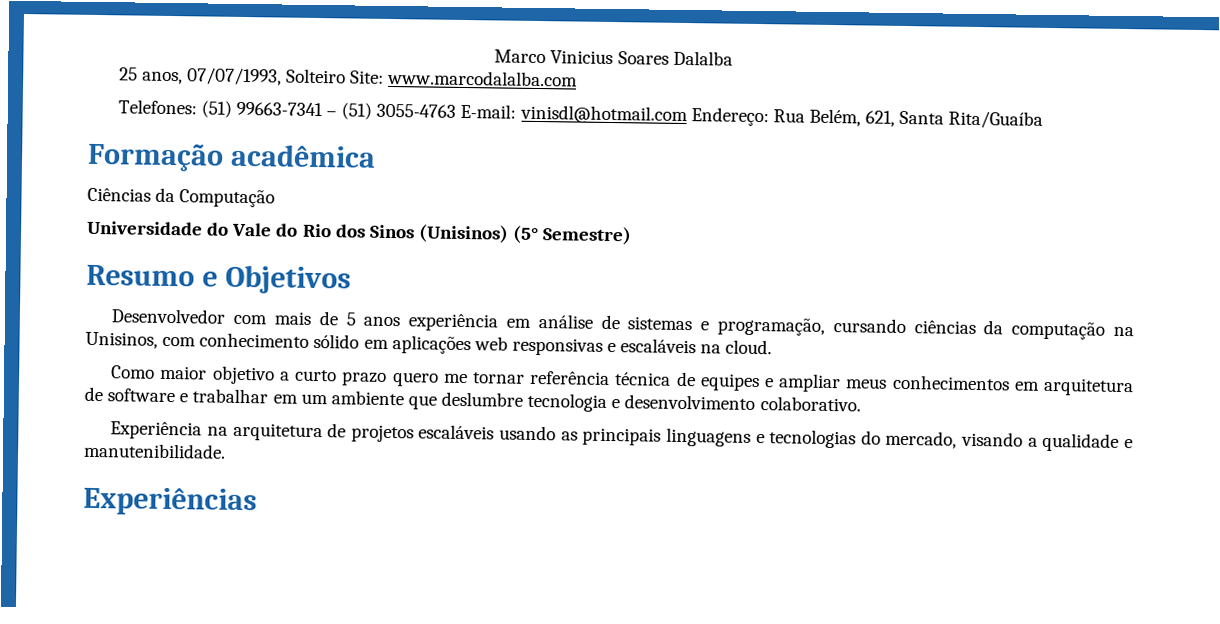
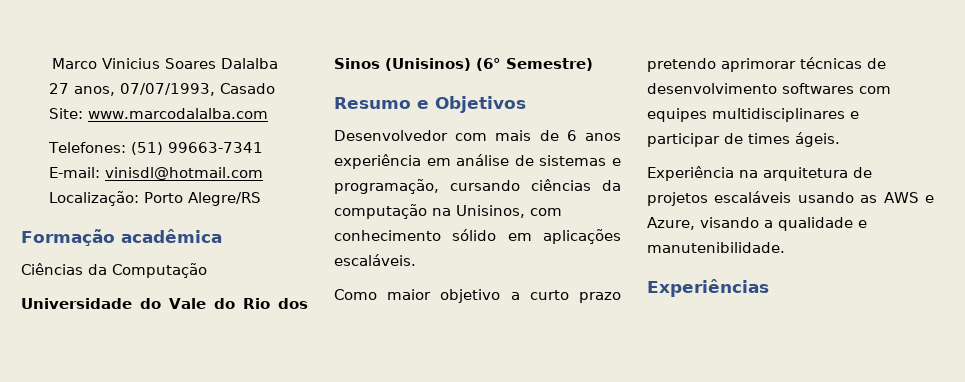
[118,67,138,81] 25 -> [48,83,69,94] 27
[285,68,346,84] Solteiro -> [219,83,275,94] Casado
[325,102,1044,129] – (51) 3055-4763 E-mail: vinisdl@hotmail.com Endereço: Rua Belém, 621, Santa Rita/Guaíba -> [48,167,263,180] [48,191,261,206] E-mail: vinisdl@hotmail.com Localização: Porto Alegre/RS
[512,225,540,245] (5° -> [476,58,501,71] (6°
[345,312,356,326] 5 -> [566,130,577,141] 6
[473,336,773,356] web responsivas e escaláveis na cloud. -> [334,254,416,266] escaláveis.
[391,370,1134,397] [84,386,861,412] quero me tornar referência técnica de equipes e ampliar meus conhecimentos em arquitetura de software e trabalhar em um ambiente que deslumbre tecnologia e desenvolvimento colaborativo. -> [647,57,886,72] [647,83,891,94] [647,108,859,122] [647,132,840,147] pretendo aprimorar técnicas de desenvolvimento softwares com equipes multidisciplinares e participar de times ágeis.
[582,427,958,449] principais linguagens e tecnologias do mercado, -> [883,192,934,203] [647,217,695,230] AWS e Azure,

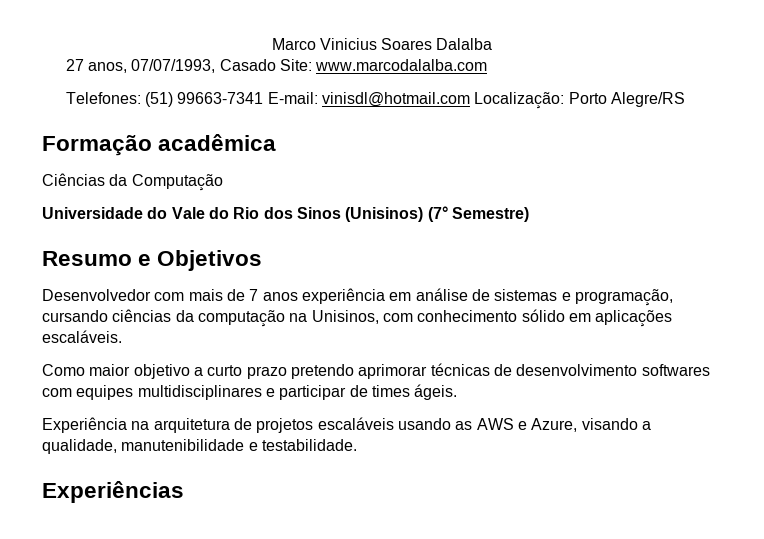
[476,58,501,71] (6° -> [427,206,448,222] (7°
[566,130,577,141] 6 -> [249,289,259,301] 7
[778,217,867,231] [647,242,785,253] qualidade e manutenibilidade. -> [42,439,357,454] qualidade, manutenibilidade e testabilidade.

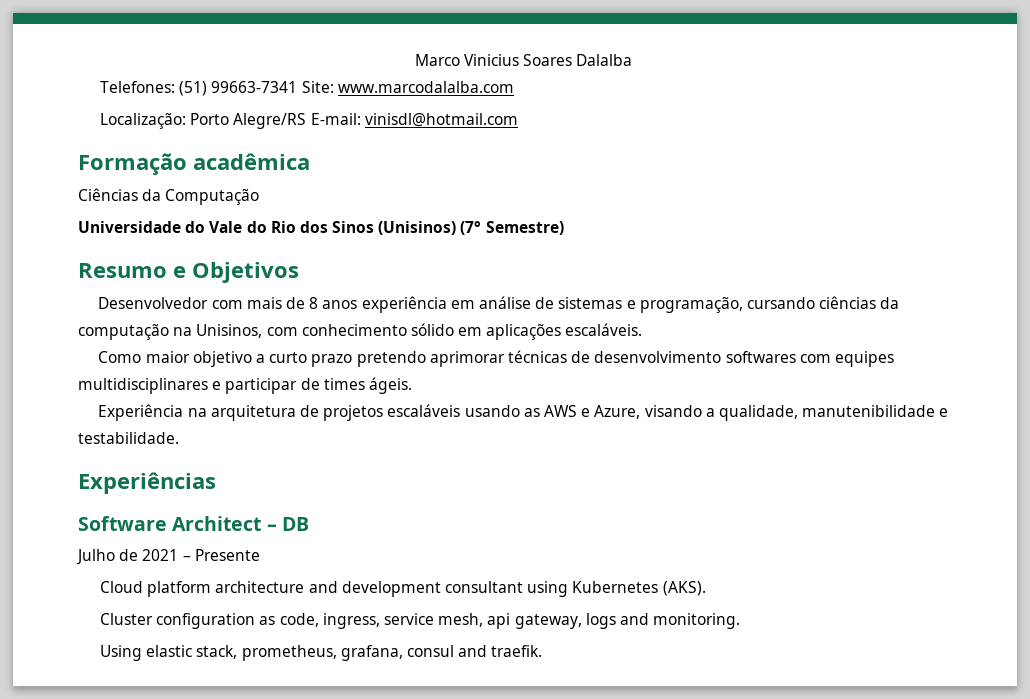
[65,59,488,73] [65,92,471,107] 27 anos, 07/07/1993, Casado Site: www.marcodalalba.com // Telefones: (51) 99663-7341 E-mail: vinisdl@hotmail.com -> [100,81,514,96] Telefones: (51) 99663-7341 Site: www.marcodalalba.com //
(686, 99) none -> [310,113,518,127] E-mail: vinisdl@hotmail.com
[249,289,259,301] 7 -> [309,297,319,309] 8
(184, 492) none -> [78,516,309,531] [76,549,260,565] [100,581,706,597] [100,613,741,629] [100,645,543,661] // Software Architect – DB // Julho de 2021 – Presente // Cloud platform architecture and development consultant using Kubernetes (AKS). // Cluster configuration as code, ingress, service mesh, api gateway, logs and monitoring. // Using elastic stack, prometheus, grafana, consul and traefik.

